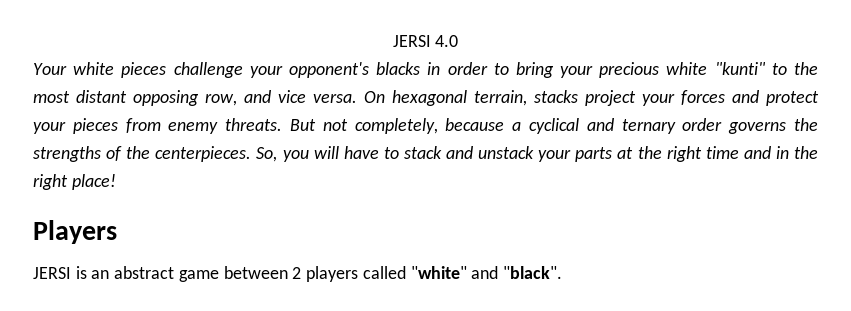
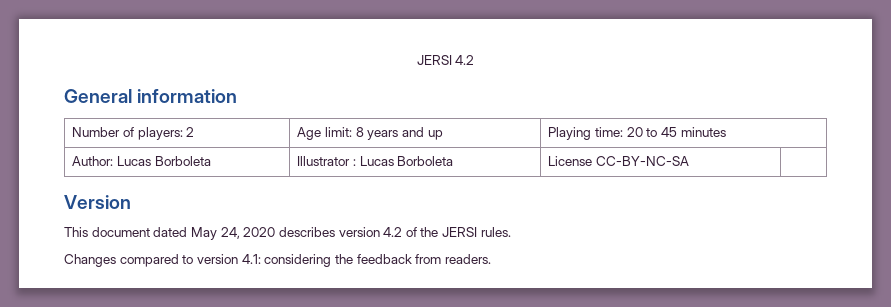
[392,35,459,47] [33,62,818,78] [33,90,819,106] [33,118,818,134] [33,146,819,162] [33,174,116,190] [33,220,117,244] [33,266,562,282] JERSI 4.0 // Your white pieces challenge your opponent's blacks in order to bring your precious white "kunti" to the most distant opposing row, and vice versa. On hexagonal terrain, stacks project your forces and protect your pieces from enemy threats. But not completely, because a cyclical and ternary order governs the strengths of the centerpieces. So, you will have to stack and unstack your parts at the right time and in the right place! // Players // JERSI is an abstract game between 2 players called "white" and "black". -> [416,55,475,65] [64,89,238,103] [72,127,195,140] [297,127,443,140] [548,127,726,140] [72,156,211,166] [297,156,454,166] [548,156,690,166] [64,195,131,209] [64,227,511,240] [64,254,491,267] JERSI 4.2 // General information // Number of players: 2 | Age limit: 8 years and up | Playing time: 20 to 45 minutes // Author: Lucas Borboleta | Illustrator : Lucas Borboleta | License CC-BY-NC-SA | // Version // This document dated May 24, 2020 describes version 4.2 of the JERSI rules. // Changes compared to version 4.1: considering the feedback from readers.

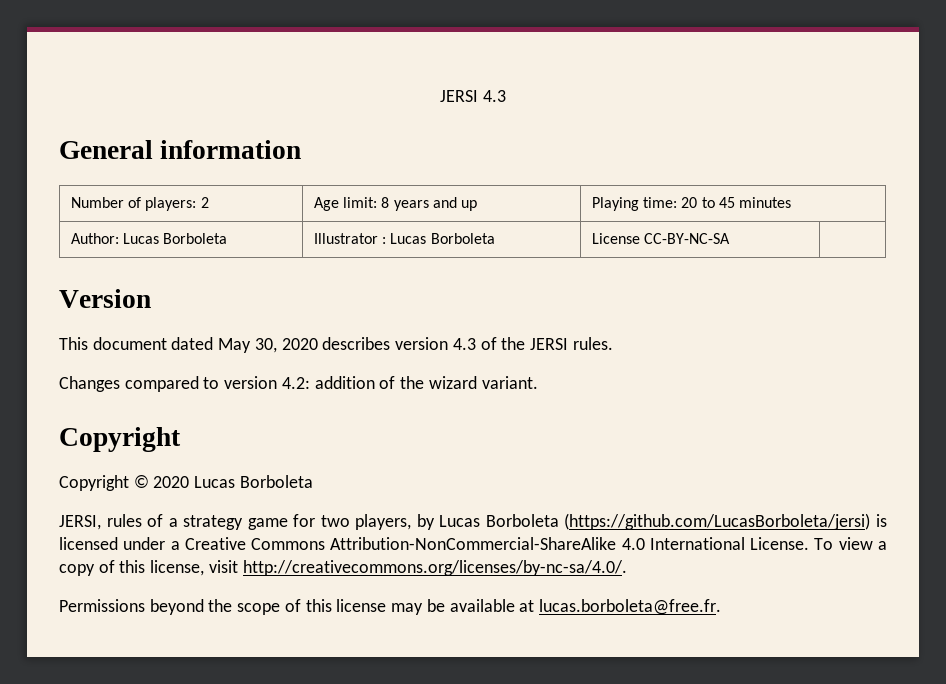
[416,55,475,65] JERSI 4.2 -> [440,90,506,102] JERSI 4.3
[220,227,240,239] 24, -> [254,338,277,353] 30,
[383,227,403,237] 4.2 -> [452,338,476,350] 4.3
[241,254,491,267] 4.1: considering the feedback from readers. -> [281,376,538,389] [59,427,181,452] [59,475,313,491] [59,513,888,530] [59,537,887,550] [59,560,627,576] [59,599,721,615] 4.2: addition of the wizard variant. // Copyright // Copyright © 2020 Lucas Borboleta // JERSI, rules of a strategy game for two players, by Lucas Borboleta (https://github.com/LucasBorboleta/jersi) is licensed under a Creative Commons Attribution-NonCommercial-ShareAlike 4.0 International License. To view a copy of this license, visit http://creativecommons.org/licenses/by-nc-sa/4.0/. // Permissions beyond the scope of this license may be available at lucas.borboleta@free.fr.

